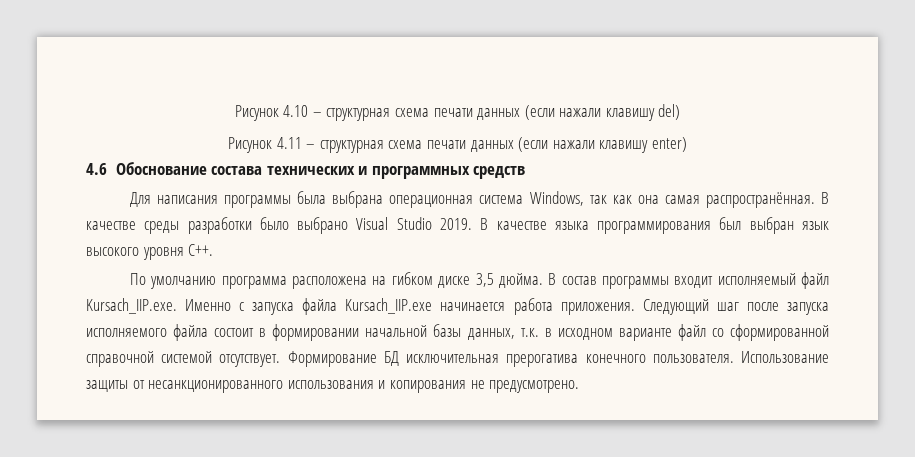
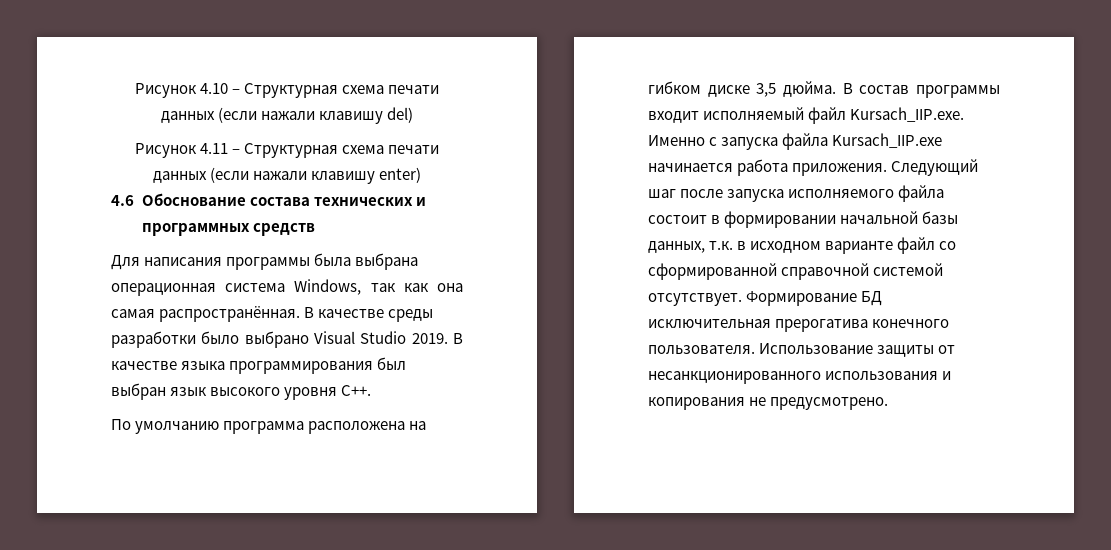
[326,108,391,121] структурная -> [244,83,339,98] Структурная
[319,140,384,153] структурная -> [244,143,339,158] Структурная

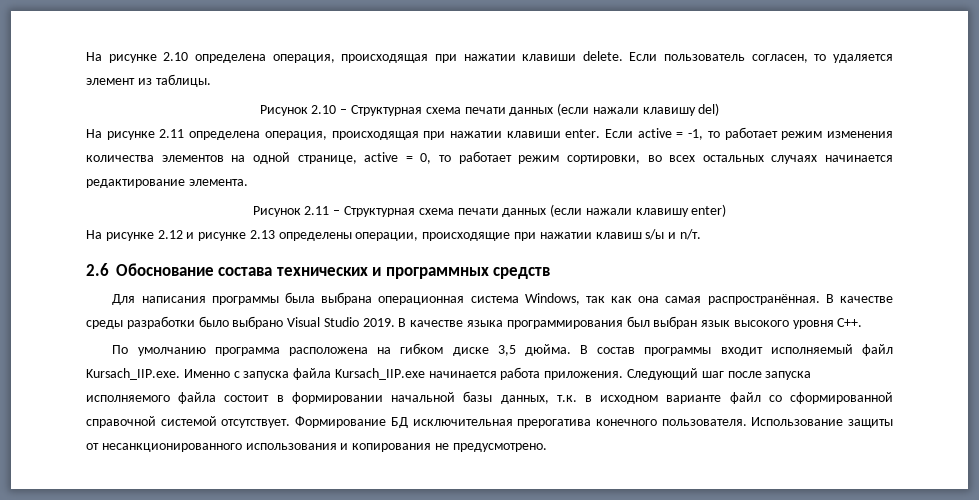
[134,83,228,98] Рисунок 4.10 -> [86,51,893,63] [86,74,211,87] [259,105,337,116] На рисунке 2.10 определена операция, происходящая при нажатии клавиши delete. Если пользователь согласен, то удаляется элемент из таблицы. // Рисунок 2.10
[134,143,228,158] // Рисунок 4.11 -> [86,127,894,140] [86,151,893,164] [86,179,248,188] [252,206,330,217] // На рисунке 2.11 определена операция, происходящая при нажатии клавиши enter. Если active = -1, то работает режим изменения количества элементов на одной странице, active = 0, то работает режим сортировки, во всех остальных случаях начинается редактирование элемента. // Рисунок 2.11
[111,195,134,206] 4.6 -> [86,229,701,241] [86,263,109,276] На рисунке 2.12 и рисунке 2.13 определены операции, происходящие при нажатии клавиш s/ы и n/т. // 2.6

